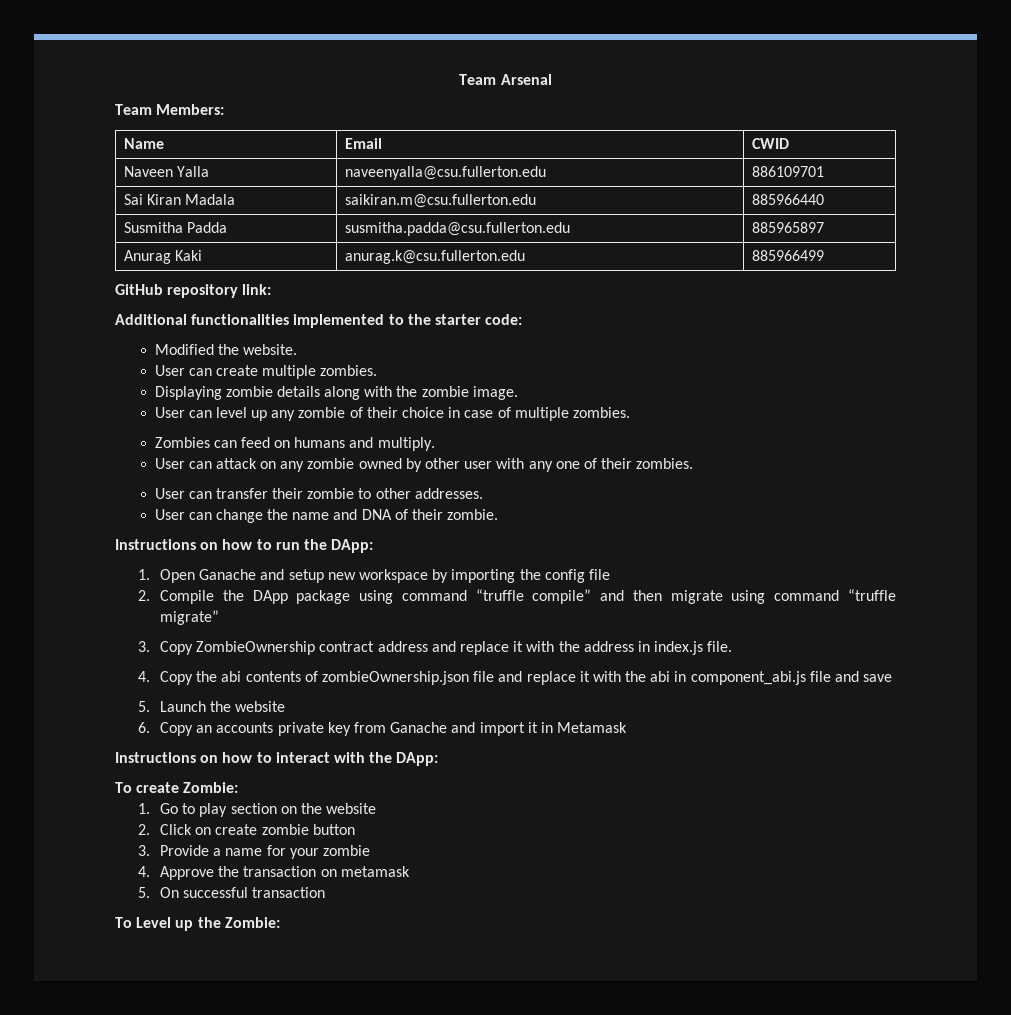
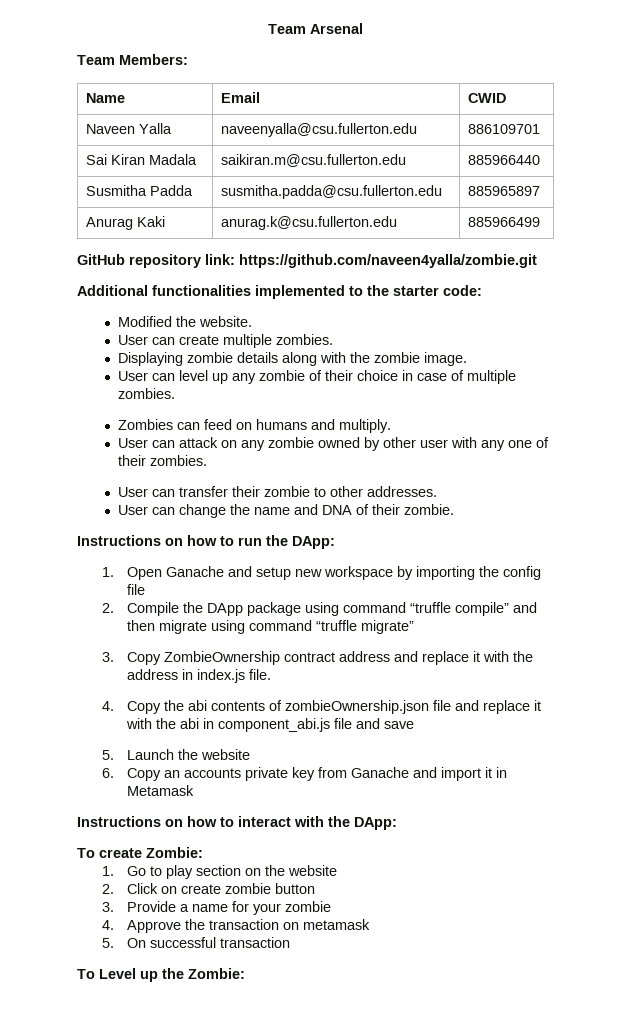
(272, 289) none -> [239,254,537,268] https://github.com/naveen4yalla/zombie.git

